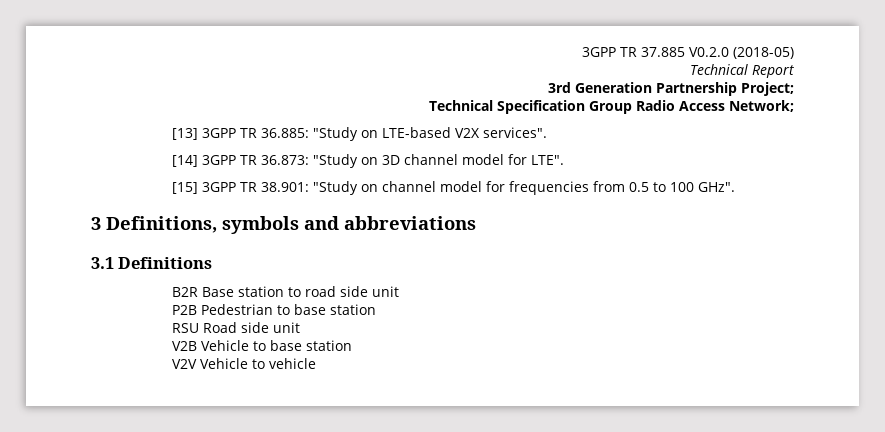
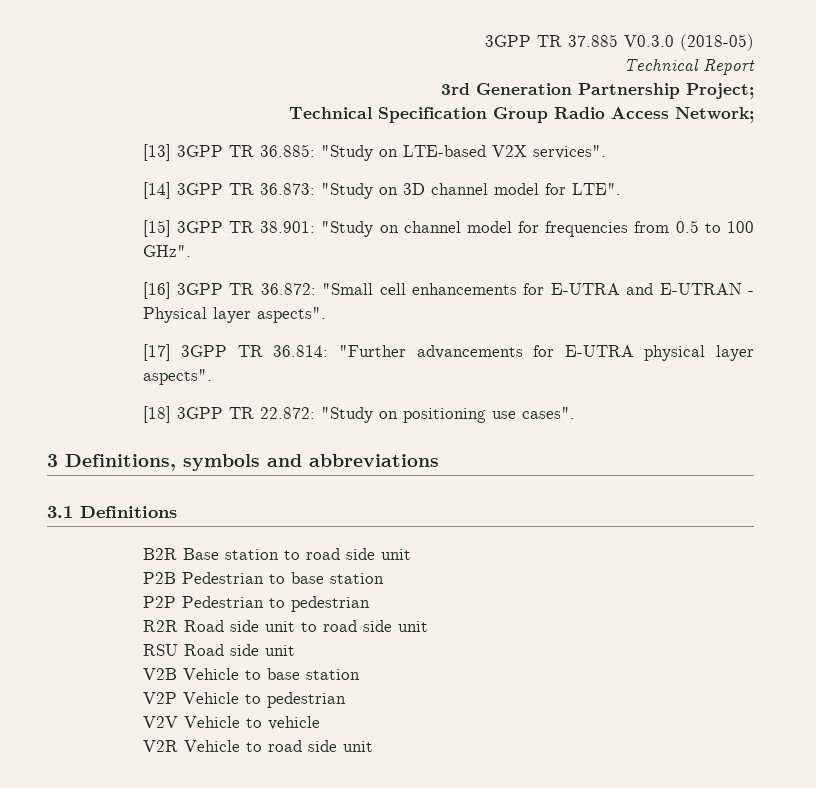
[689,47,729,57] V0.2.0 -> [624,35,674,47] V0.3.0
(736, 187) none -> [142,282,754,299] [142,307,326,323] [142,344,755,361] [142,369,212,385] [142,406,575,423] // [16] 3GPP TR 36.872: "Small cell enhancements for E-UTRA and E-UTRAN - Physical layer aspects". // [17] 3GPP TR 36.814: "Further advancements for E-UTRA physical layer aspects". // [18] 3GPP TR 22.872: "Study on positioning use cases".
(377, 309) none -> [142,596,370,612] [142,620,428,632] // P2P Pedestrian to pedestrian // R2R Road side unit to road side unit
(353, 345) none -> [142,692,346,708] // V2P Vehicle to pedestrian
(317, 363) none -> [142,740,373,752] // V2R Vehicle to road side unit

